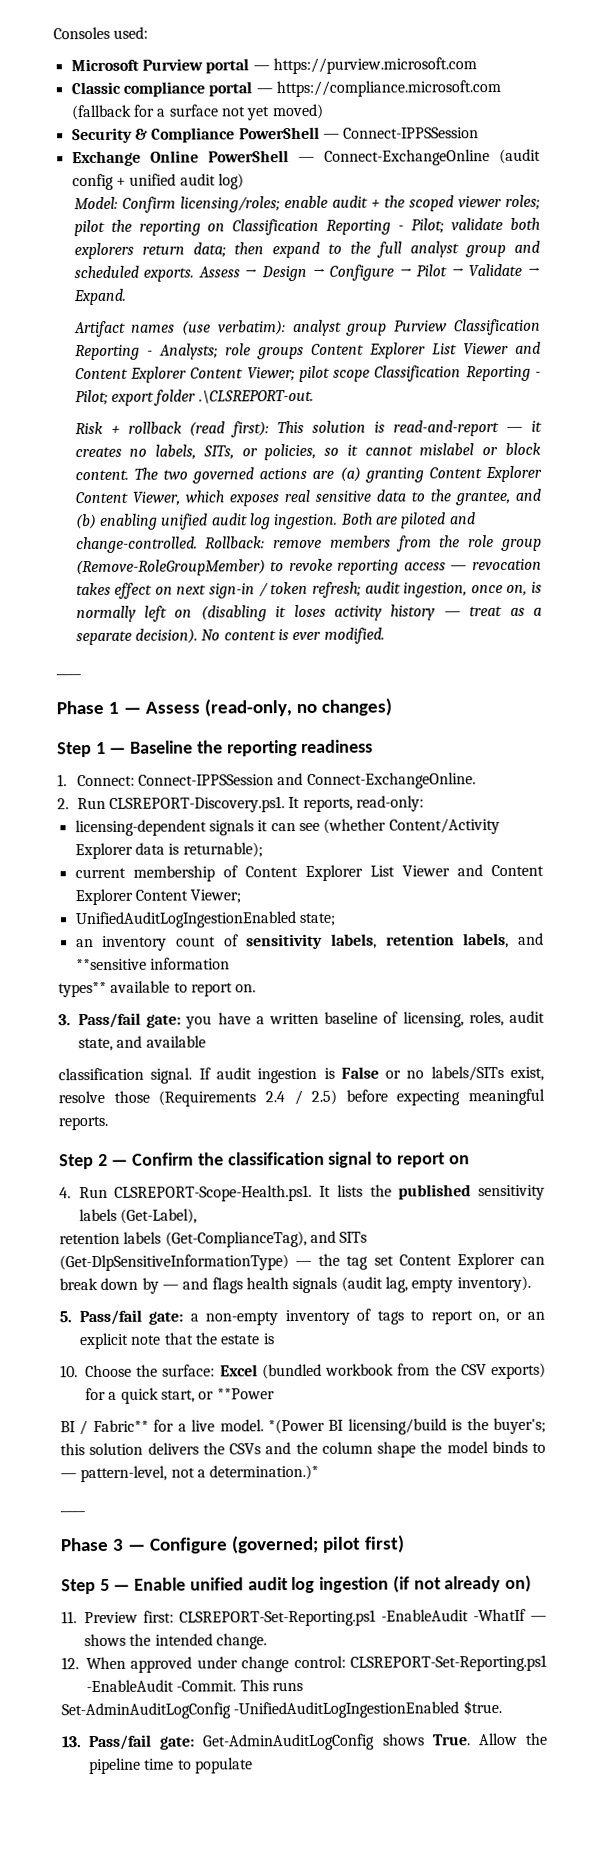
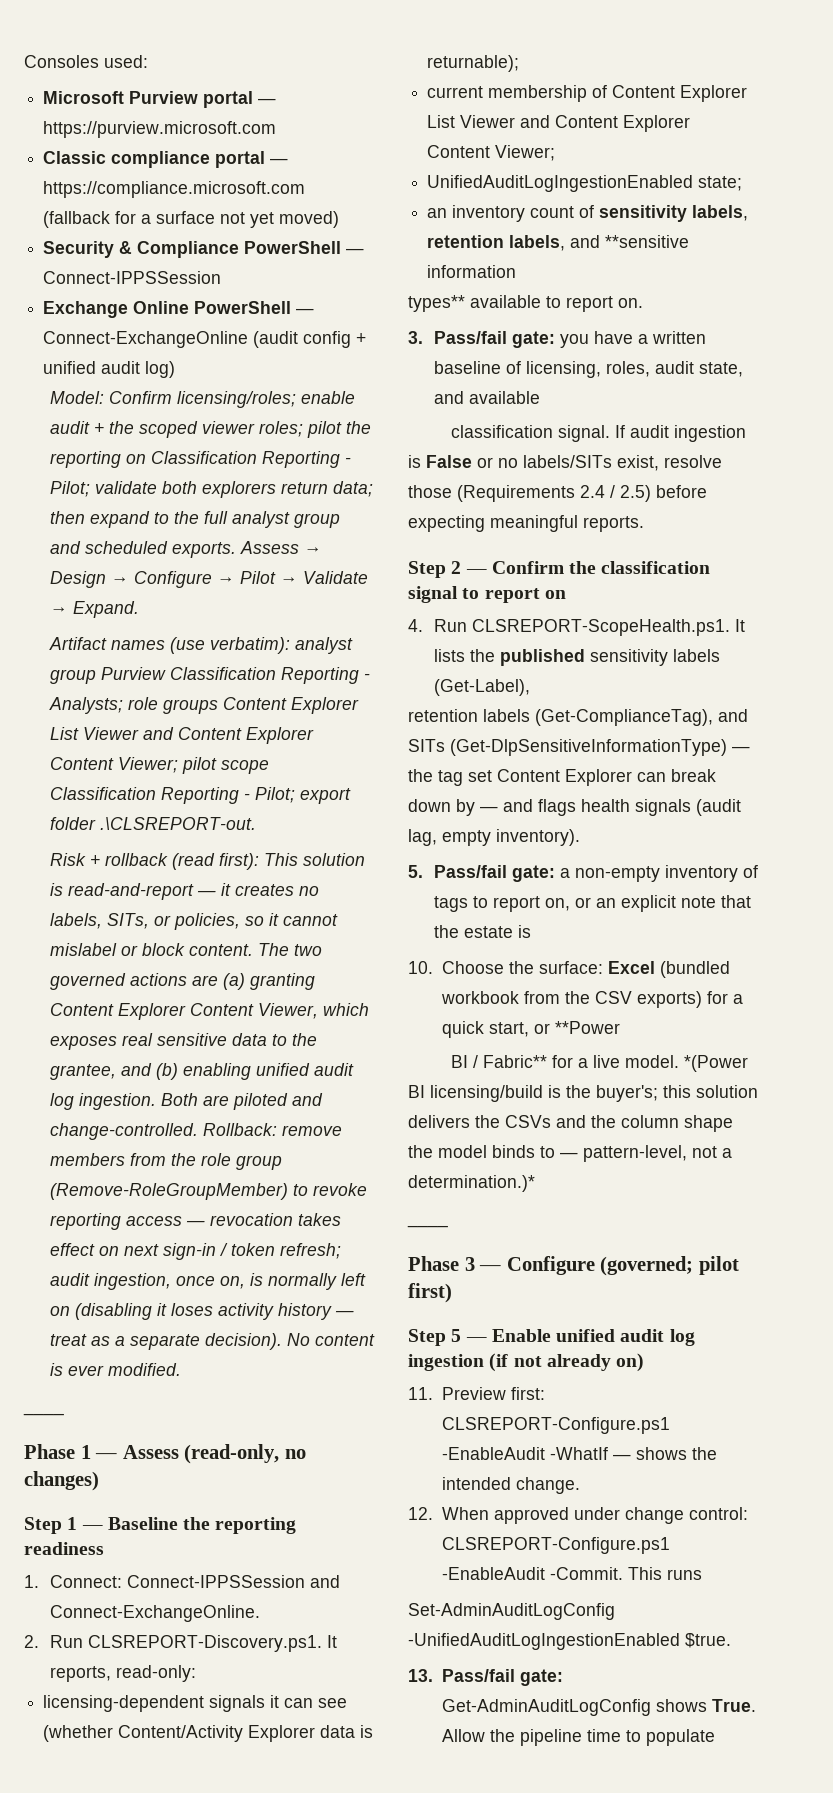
[114,1184,313,1202] CLSREPORT-Scope-Health.ps1. -> [471,619,730,636] CLSREPORT-ScopeHealth.ps1.
[179,1609,376,1627] CLSREPORT-Set-Reporting.ps1 -> [441,1417,670,1434] CLSREPORT-Configure.ps1
[350,1654,547,1672] CLSREPORT-Set-Reporting.ps1 -> [441,1537,670,1554] CLSREPORT-Configure.ps1

